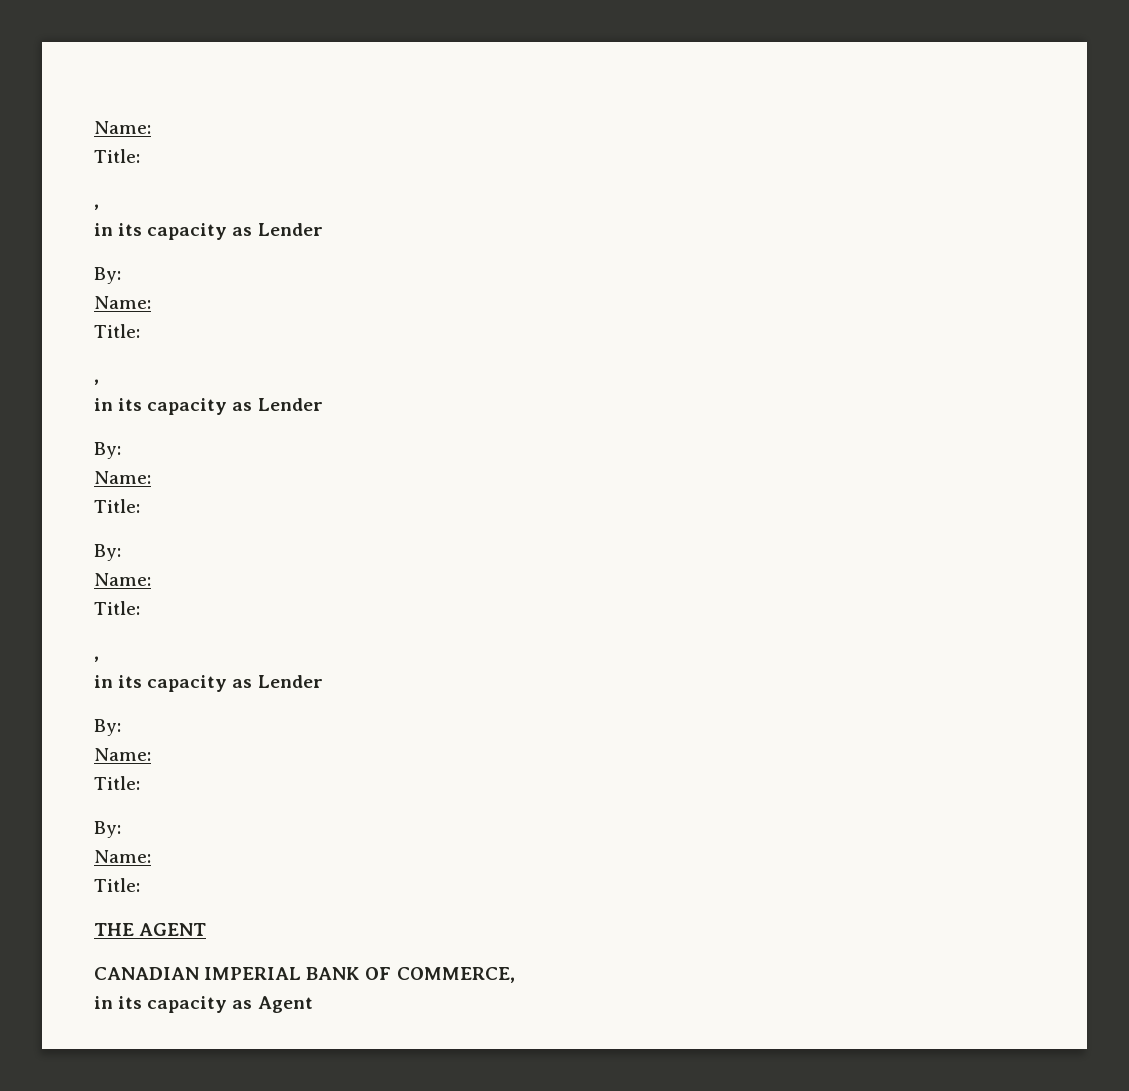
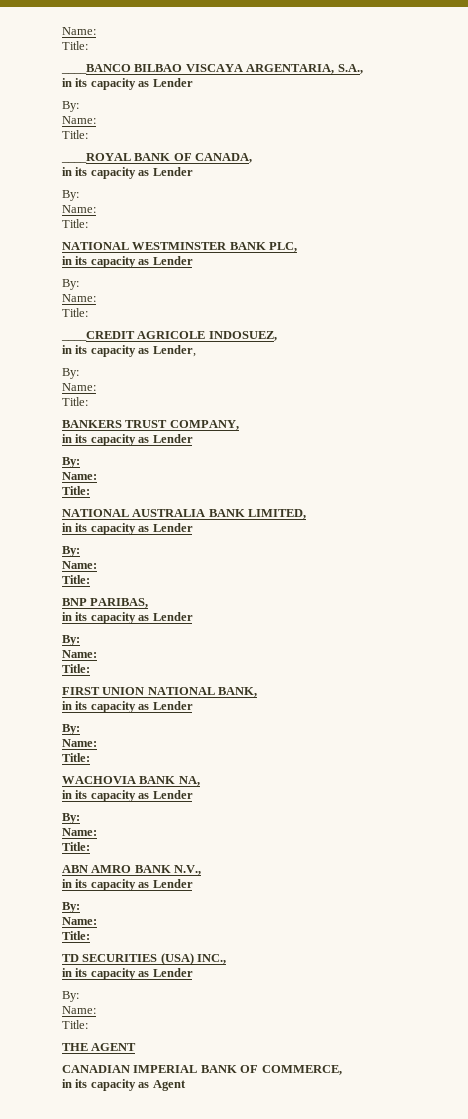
[94,121,151,134] [94,149,140,163] [94,204,99,210] [94,223,323,240] [94,267,121,284] [94,296,151,309] [94,324,140,338] [94,379,99,385] [94,398,323,415] [94,442,121,459] [94,471,151,484] [94,499,140,513] [94,544,121,561] [94,573,151,586] [94,601,140,615] [94,656,99,662] [94,675,323,692] [94,719,121,736] [94,748,151,761] [94,776,140,790] Name: // Title: // , // in its capacity as Lender // By: // Name: // Title: // , // in its capacity as Lender // By: // Name: // Title: // By: // Name: // Title: // , // in its capacity as Lender // By: // Name: // Title: -> [62,27,96,35] [62,41,88,50] [61,64,363,74] [62,78,193,90] [62,101,79,112] [62,116,96,124] [62,130,88,139] [61,153,253,163] [62,167,193,179] [62,190,79,201] [62,205,96,213] [62,219,88,228] [62,242,298,252] [62,256,193,268] [62,279,79,290] [62,294,96,302] [62,308,88,317] [61,331,277,341] [62,345,196,357] [62,368,79,379] [62,383,96,391] [62,397,88,406] [62,420,239,430] [62,434,193,446] [62,457,80,468] [62,472,97,480] [62,486,90,495] [62,509,307,519] [62,523,193,535] [62,546,80,557] [62,561,97,569] [62,575,90,584] [62,598,149,608] [62,612,193,624] [62,635,80,646] [62,650,97,658] [62,664,90,673] [62,687,258,697] [62,701,193,713] [62,724,80,735] [62,739,97,747] [62,753,90,762] [62,776,200,786] [62,790,193,802] [62,813,80,824] [62,828,97,836] [62,842,90,851] [62,865,202,875] [62,879,193,891] [62,902,80,913] [62,917,97,925] [62,931,90,940] [62,953,227,965] [62,968,193,980] Name: // Title: // ____BANCO BILBAO VISCAYA ARGENTARIA, S.A., // in its capacity as Lender // By: // Name: // Title: // ____ROYAL BANK OF CANADA, // in its capacity as Lender // By: // Name: // Title: // NATIONAL WESTMINSTER BANK PLC, // in its capacity as Lender // By: // Name: // Title: // ____CREDIT AGRICOLE INDOSUEZ, // in its capacity as Lender, // By: // Name: // Title: // BANKERS TRUST COMPANY, // in its capacity as Lender // By: // Name: // Title: // NATIONAL AUSTRALIA BANK LIMITED, // in its capacity as Lender // By: // Name: // Title: // BNP PARIBAS, // in its capacity as Lender // By: // Name: // Title: // FIRST UNION NATIONAL BANK, // in its capacity as Lender // By: // Name: // Title: // WACHOVIA BANK NA, // in its capacity as Lender // By: // Name: // Title: // ABN AMRO BANK N.V., // in its capacity as Lender // By: // Name: // Title: // TD SECURITIES (USA) INC., // in its capacity as Lender

